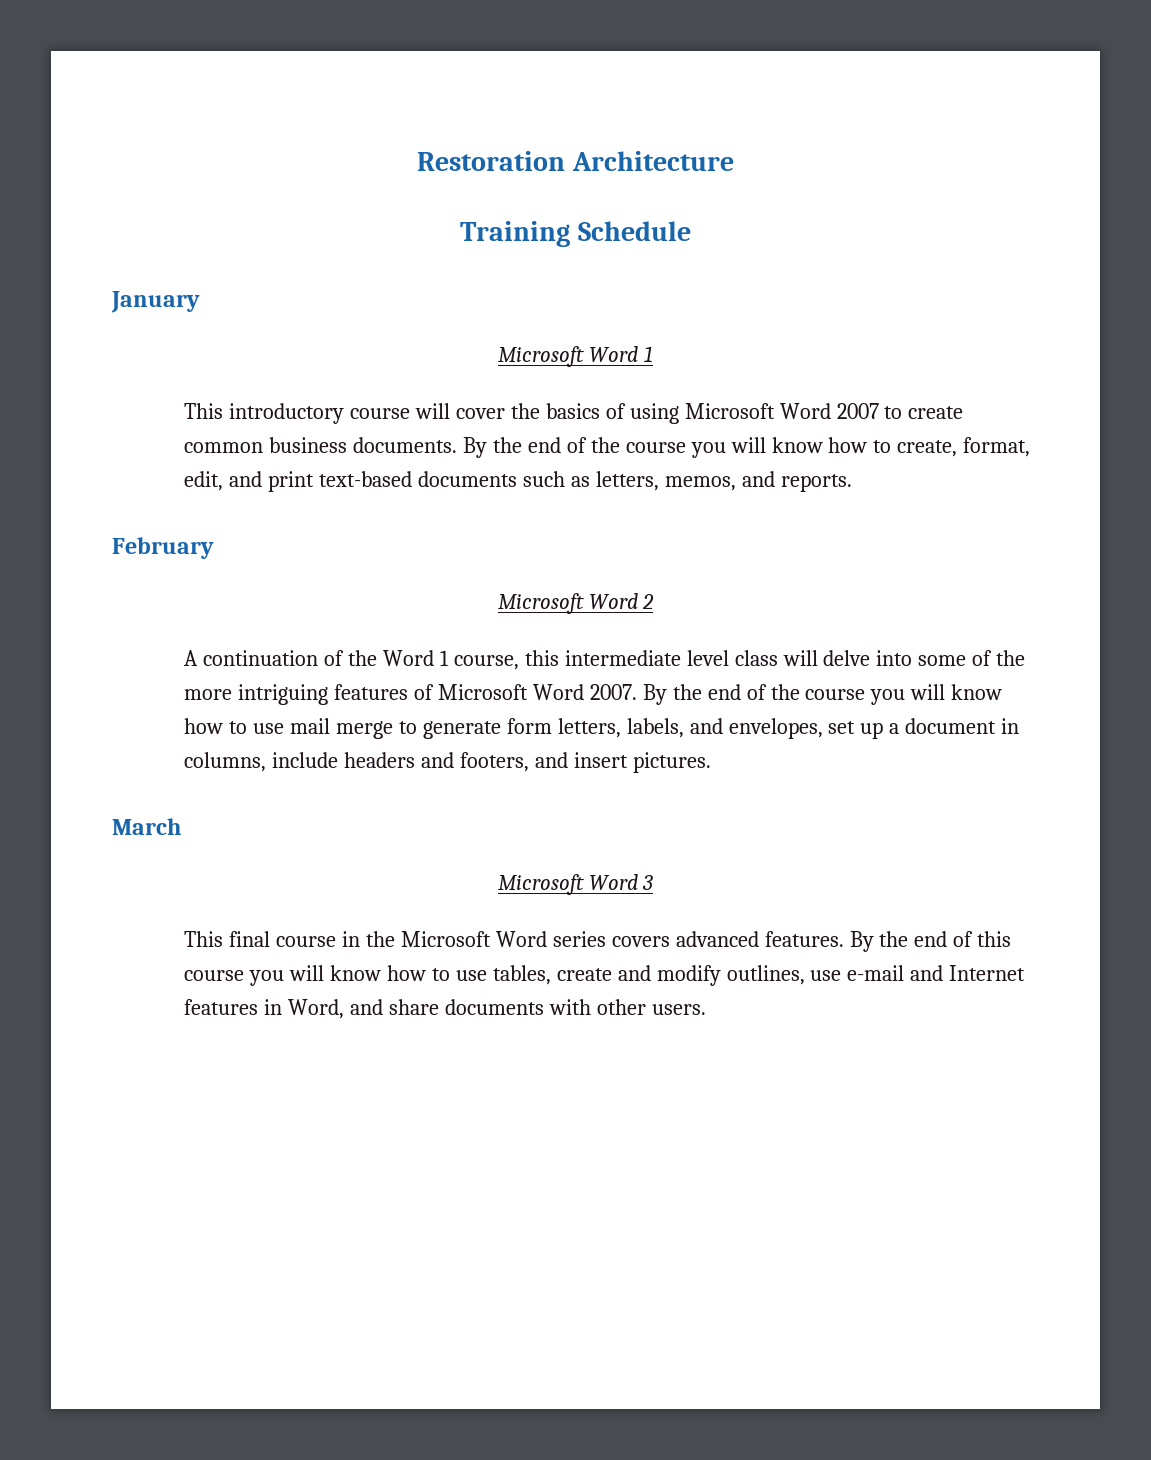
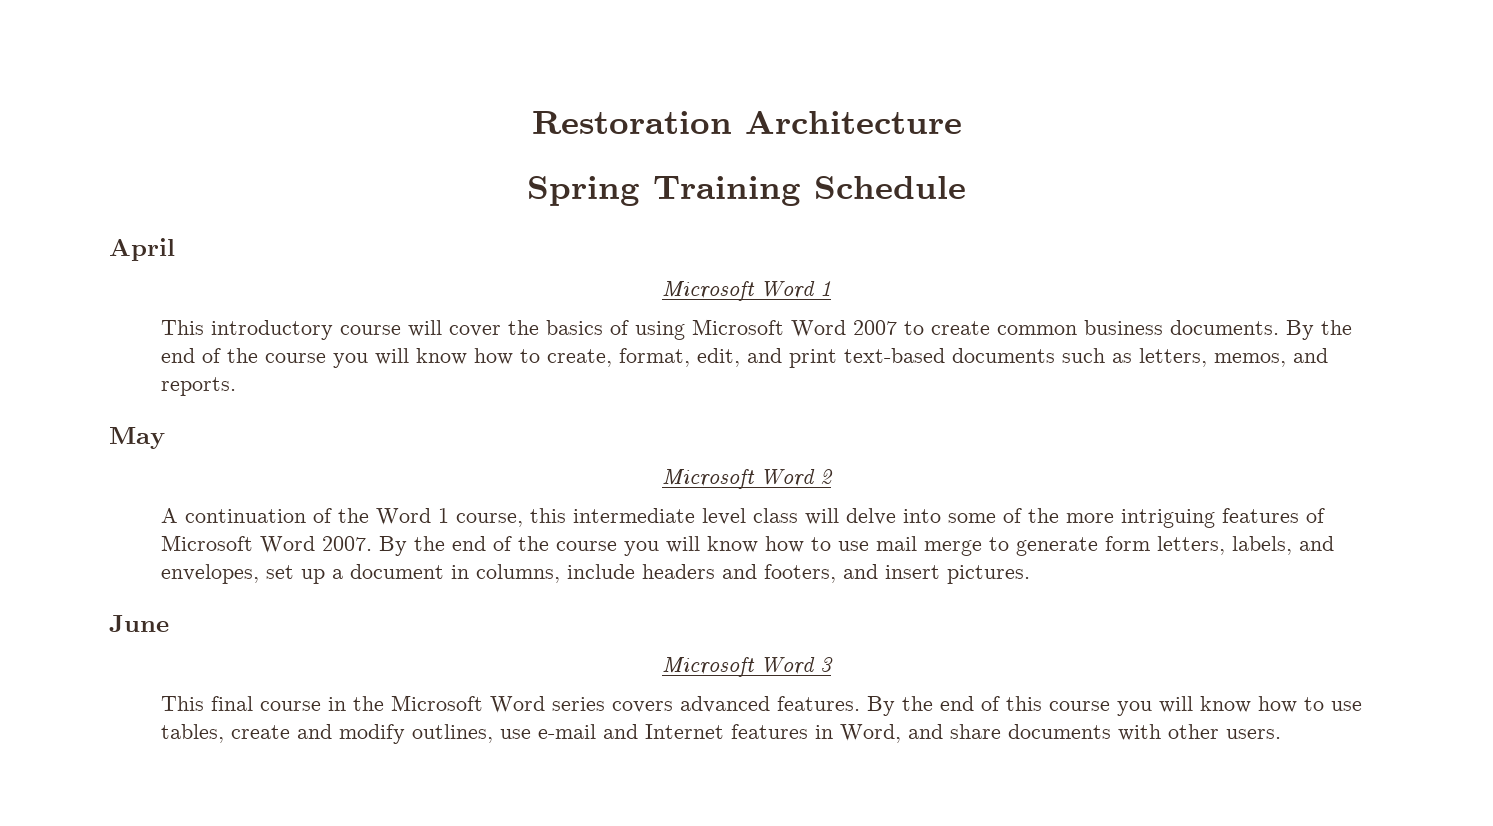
(734, 161) none -> [527,176,640,206] Spring
[111,291,200,313] January -> [109,238,175,261] April
[112,537,214,559] February -> [109,427,165,449] May
[112,818,181,835] March -> [109,615,169,632] June

